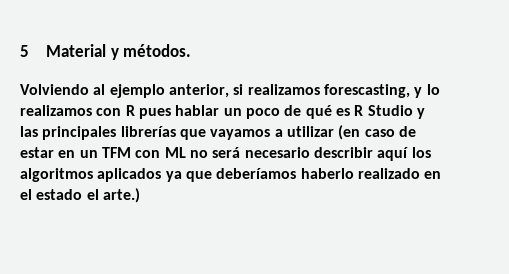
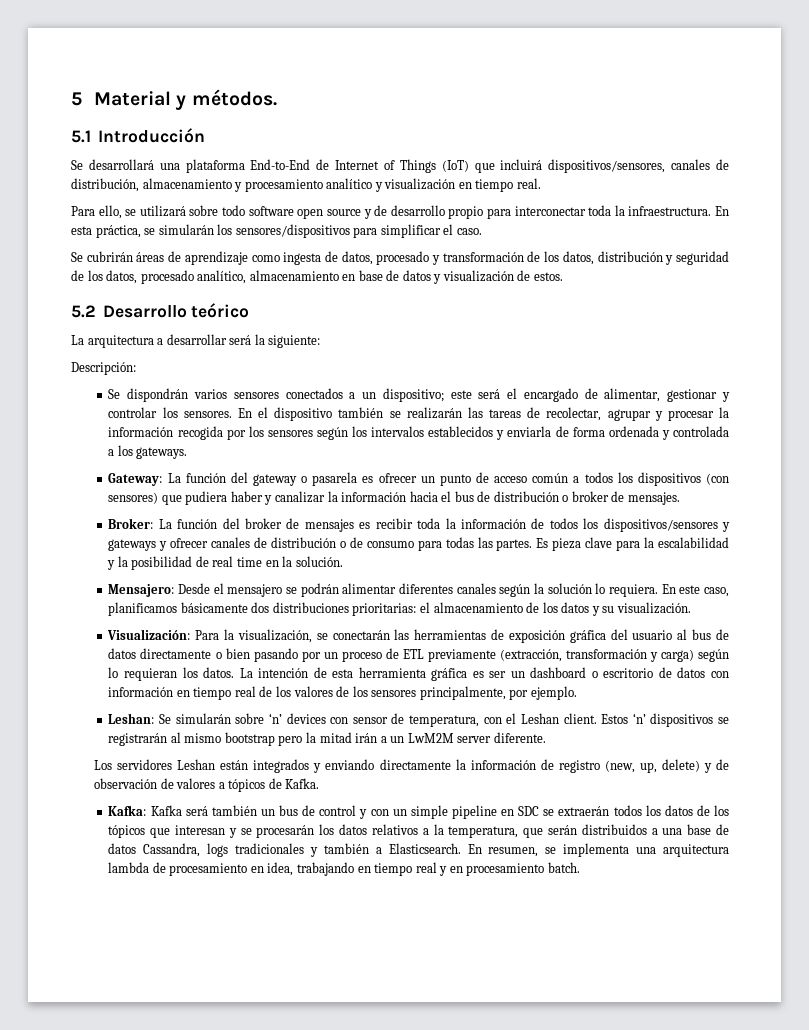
[20,84,440,98] [20,105,425,119] [20,125,416,140] [20,147,431,161] [20,168,442,182] [20,188,140,203] Volviendo al ejemplo anterior, si realizamos forescasting, y lo realizamos con R pues hablar un poco de qué es R Studio y las principales librerías que vayamos a utilizar (en caso de estar en un TFM con ML no será necesario describir aquí los algoritmos aplicados ya que deberíamos haberlo realizado en el estado el arte.) -> [71,128,205,143] [71,159,729,173] [71,178,541,192] [71,205,729,219] [71,224,482,238] [71,251,729,265] [71,270,563,284] [71,303,250,318] [71,334,321,348] [71,362,136,375] [108,388,730,402] [108,407,729,421] [108,426,730,440] [108,445,188,459] [108,472,730,486] [108,491,680,505] [108,518,730,532] [108,537,729,551] [107,556,343,570] [108,583,730,597] [108,602,691,616] [107,629,730,643] [108,648,729,662] [108,667,730,681] [108,686,577,700] [108,713,729,727] [108,732,546,746] [94,759,729,773] [94,778,320,792] [108,805,729,819] [108,824,729,838] [108,843,729,857] [108,862,580,876] 5.1 Introducción // Se desarrollará una plataforma End-to-End de Internet of Things (IoT) que incluirá dispositivos/sensores, canales de distribución, almacenamiento y procesamiento analítico y visualización en tiempo real. // Para ello, se utilizará sobre todo software open source y de desarrollo propio para interconectar toda la infraestructura. En esta práctica, se simularán los sensores/dispositivos para simplificar el caso. // Se cubrirán áreas de aprendizaje como ingesta de datos, procesado y transformación de los datos, distribución y seguridad de los datos, procesado analítico, almacenamiento en base de datos y visualización de estos. // 5.2 Desarrollo teórico // La arquitectura a desarrollar será la siguiente: // Descripción: // Se dispondrán varios sensores conectados a un dispositivo; este será el encargado de alimentar, gestionar y controlar los sensores. En el dispositivo también se realizarán las tareas de recolectar, agrupar y procesar la información recogida por los sensores según los intervalos establecidos y enviarla de forma ordenada y controlada a los gateways. // Gateway: La función del gateway o pasarela es ofrecer un punto de acceso común a todos los dispositivos (con sensores) que pudiera haber y canalizar la información hacia el bus de distribución o broker de mensajes. // Broker: La función del broker de mensajes es recibir toda la información de todos los dispositivos/sensores y gateways y ofrecer canales de distribución o de consumo para todas las partes. Es pieza clave para la escalabilidad y la posibilidad de real time en la solución. // Mensajero: Desde el mensajero se podrán alimentar diferentes canales según la solución lo requiera. En este caso, planificamos básicamente dos distribuciones prioritarias: el almacenamiento de los datos y su visualización. // Visualización: Para la visualización, se conectarán las herramientas de exposición gráfica del usuario al bus de datos directamente o bien pasando por un proceso de ETL previamente (extracción, transformación y carga) según lo requieran los datos. La intención de esta herramienta gráfica es ser un dashboard o escritorio de datos con información en tiempo real de los valores de los sensores principalmente, por ejemplo. // Leshan: Se simularán sobre ‘n’ devices con sensor de temperatura, con el Leshan client. Estos ‘n’ dispositivos se registrarán al mismo bootstrap pero la mitad irán a un LwM2M server diferente. // Los servidores Leshan están integrados y enviando directamente la información de registro (new, up, delete) y de observación de valores a tópicos de Kafka. // Kafka: Kafka será también un bus de control y con un simple pipeline en SDC se extraerán todos los datos de los tópicos que interesan y se procesarán los datos relativos a la temperatura, que serán distribuidos a una base de datos Cassandra, logs tradicionales y también a Elasticsearch. En resumen, se implementa una arquitectura lambda de procesamiento en idea, trabajando en tiempo real y en procesamiento batch.

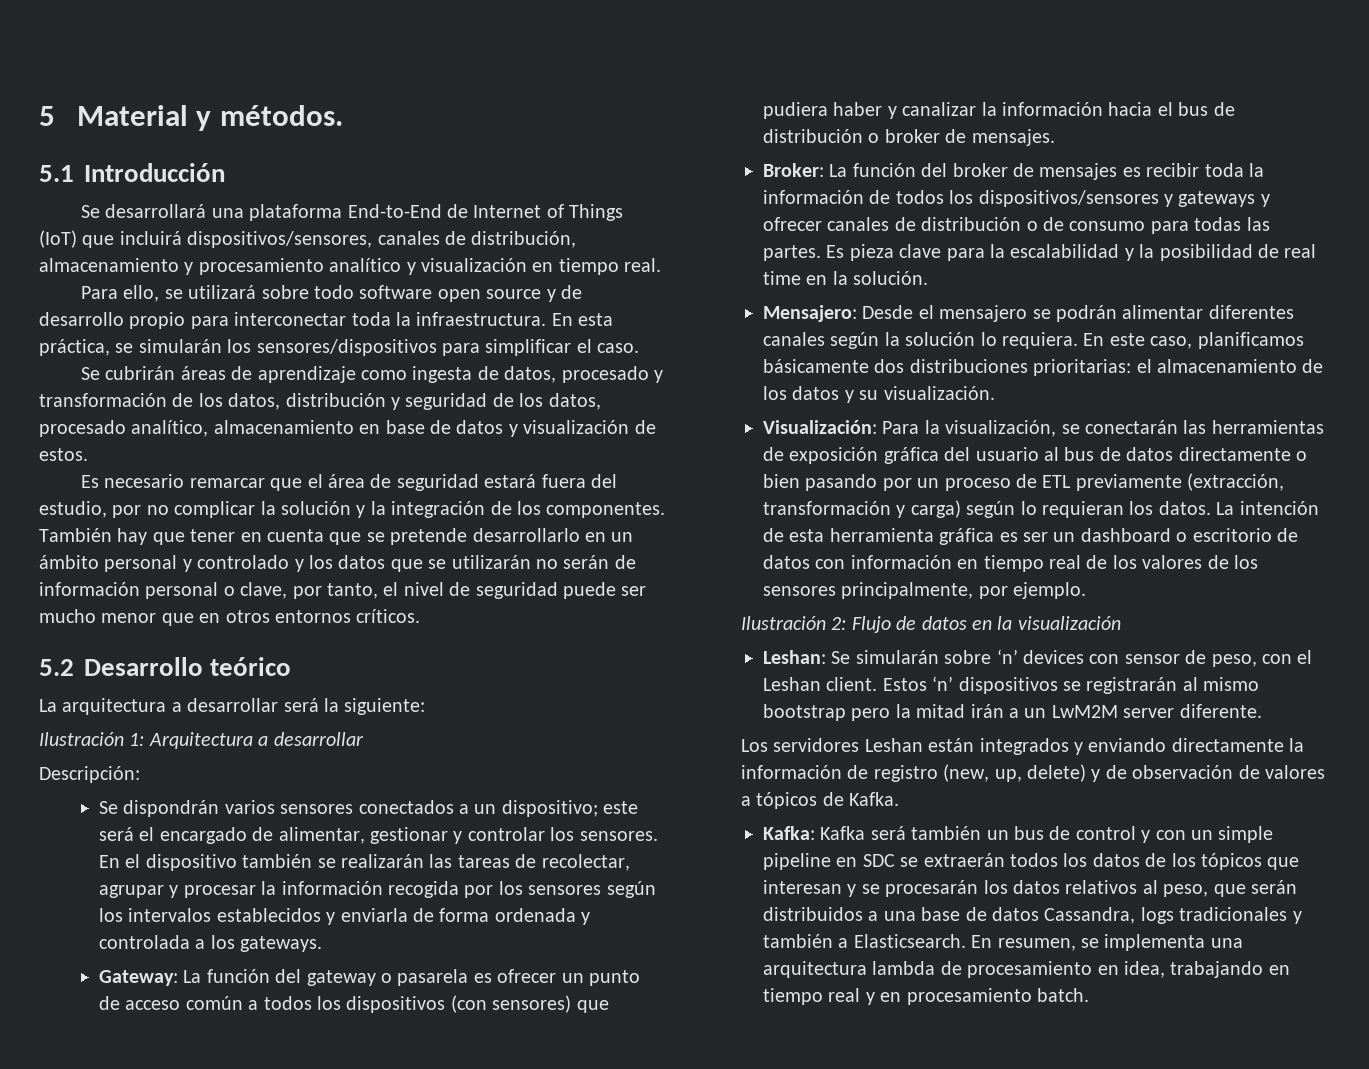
(563, 276) none -> [80,474,617,491] [39,501,666,518] [39,528,634,545] [39,555,636,572] [39,582,647,599] [39,609,421,626] // Es necesario remarcar que el área de seguridad estará fuera del estudio, por no complicar la solución y la integración de los componentes. También hay que tener en cuenta que se pretende desarrollarlo en un ámbito personal y controlado y los datos que se utilizarán no serán de información personal o clave, por tanto, el nivel de seguridad puede ser mucho menor que en otros entornos críticos.
(321, 341) none -> [39,732,364,749] // Ilustración 1: Arquitectura a desarrollar
(577, 693) none -> [740,616,1121,633] // Ilustración 2: Flujo de datos en la visualización
[409,715,480,727] temperatura, -> [1211,654,1257,667] peso,
[422,824,519,838] a la temperatura, -> [1142,880,1209,897] al peso,

